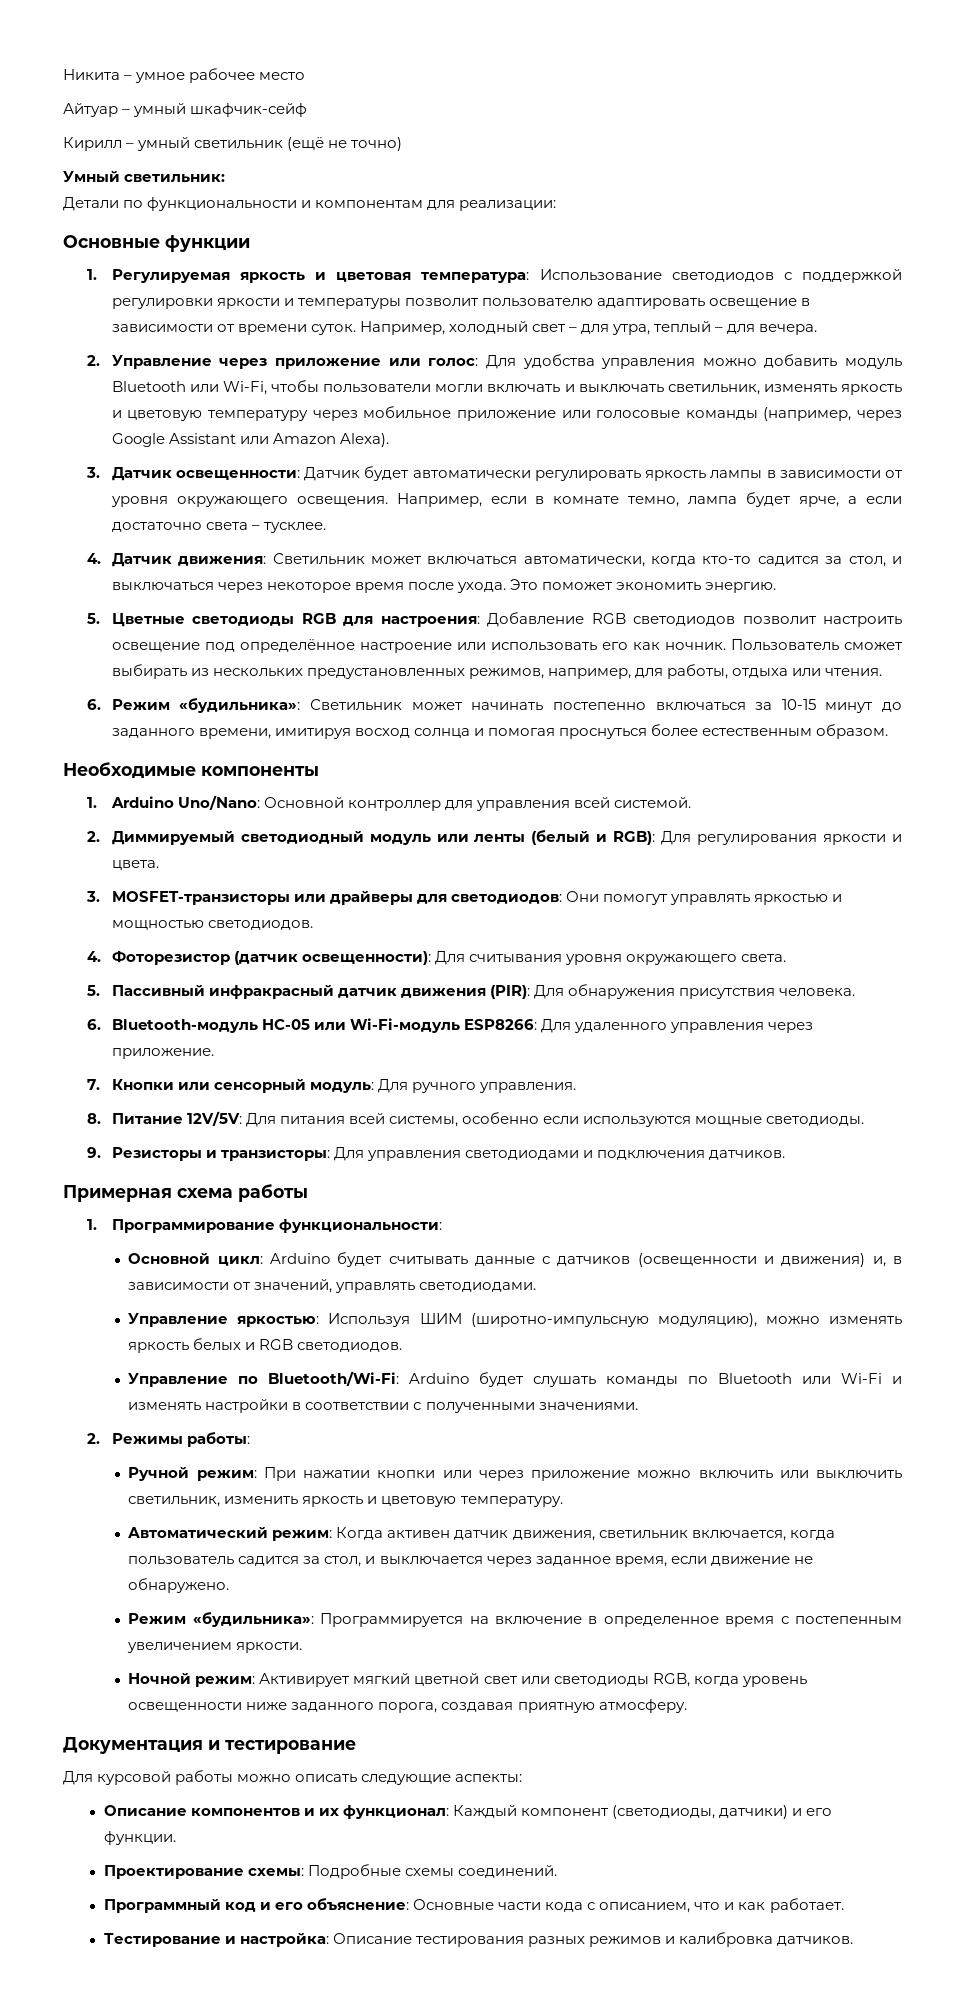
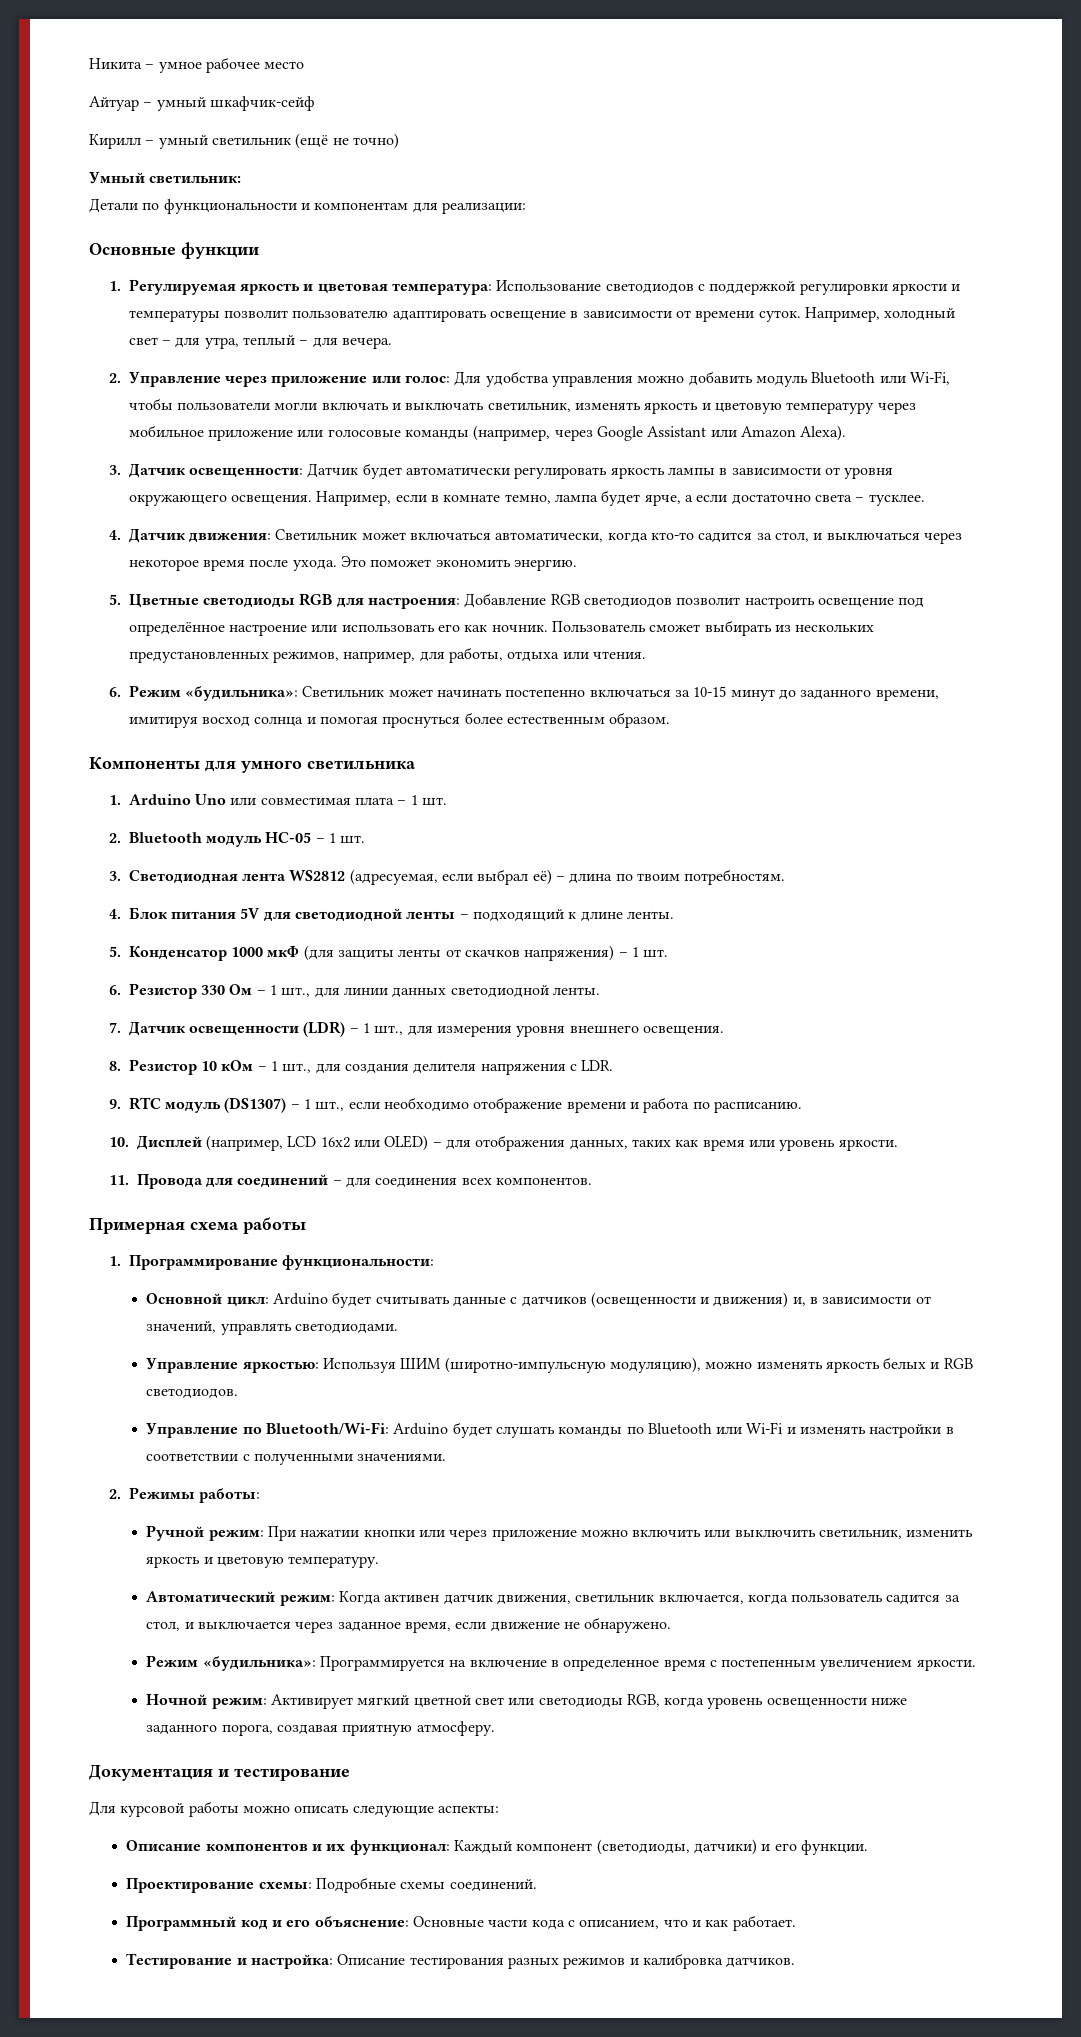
[63,762,319,779] [87,795,692,811] [87,830,902,845] [111,860,159,870] [86,891,843,905] [111,920,313,930] [87,951,787,965] [87,984,856,999] [87,1018,814,1033] [111,1048,214,1059] [87,1079,577,1093] [87,1111,865,1127] [87,1147,786,1161] Необходимые компоненты // 1. Arduino Uno/Nano: Основной контроллер для управления всей системой. // 2. Диммируемый светодиодный модуль или ленты (белый и RGB): Для регулирования яркости и цвета. // 3. MOSFET-транзисторы или драйверы для светодиодов: Они помогут управлять яркостью и мощностью светодиодов. // 4. Фоторезистор (датчик освещенности): Для считывания уровня окружающего света. // 5. Пассивный инфракрасный датчик движения (PIR): Для обнаружения присутствия человека. // 6. Bluetooth-модуль HC-05 или Wi-Fi-модуль ESP8266: Для удаленного управления через приложение. // 7. Кнопки или сенсорный модуль: Для ручного управления. // 8. Питание 12V/5V: Для питания всей системы, особенно если используются мощные светодиоды. // 9. Резисторы и транзисторы: Для управления светодиодами и подключения датчиков. -> [89,757,416,773] [108,794,448,806] [108,832,366,847] [108,869,786,885] [108,907,675,922] [108,945,669,961] [108,983,601,999] [108,1021,725,1037] [108,1059,614,1075] [108,1097,803,1113] [108,1135,898,1151] [108,1174,593,1189] Компоненты для умного светильника // 1. Arduino Uno или совместимая плата – 1 шт. // 2. Bluetooth модуль HC-05 – 1 шт. // 3. Светодиодная лента WS2812 (адресуемая, если выбрал её) – длина по твоим потребностям. // 4. Блок питания 5V для светодиодной ленты – подходящий к длине ленты. // 5. Конденсатор 1000 мкФ (для защиты ленты от скачков напряжения) – 1 шт. // 6. Резистор 330 Ом – 1 шт., для линии данных светодиодной ленты. // 7. Датчик освещенности (LDR) – 1 шт., для измерения уровня внешнего освещения. // 8. Резистор 10 кОм – 1 шт., для создания делителя напряжения с LDR. // 9. RTC модуль (DS1307) – 1 шт., если необходимо отображение времени и работа по расписанию. // 10. Дисплей (например, LCD 16x2 или OLED) – для отображения данных, таких как время или уровень яркости. // 11. Провода для соединений – для соединения всех компонентов.

